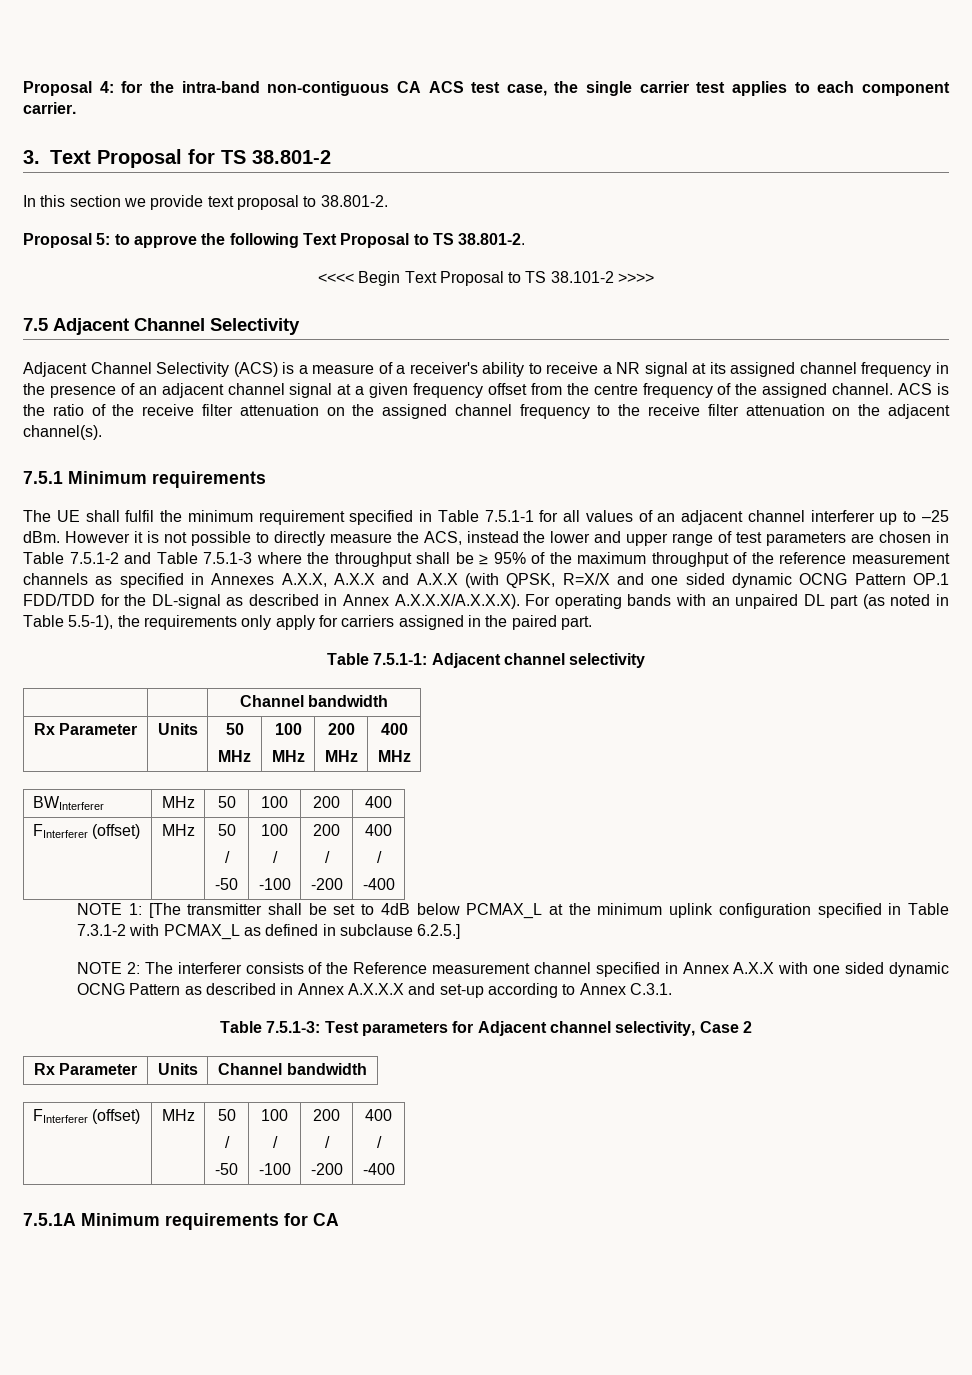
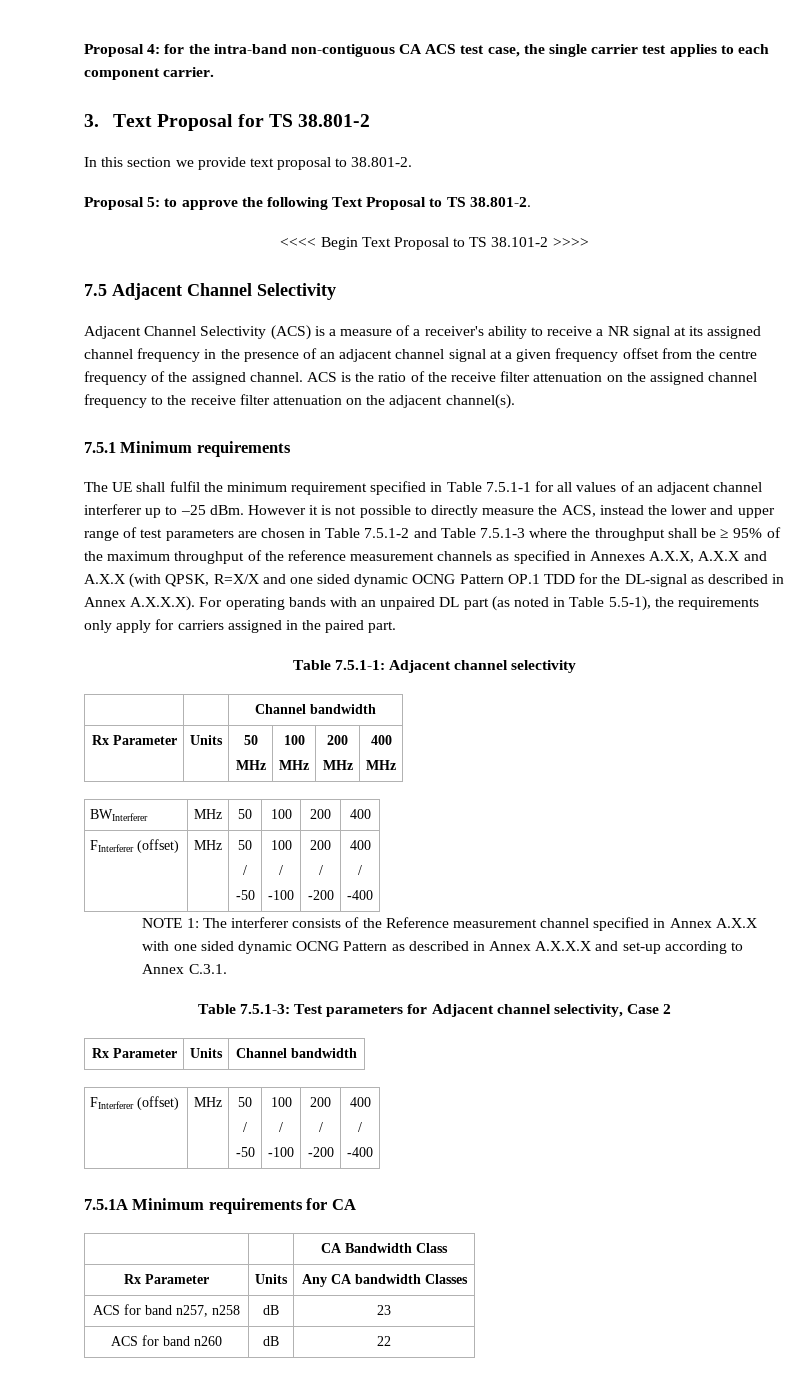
[23,594,95,606] FDD/TDD -> [544,574,576,584] TDD
[394,594,520,609] A.X.X.X/A.X.X.X). -> [130,596,196,611] A.X.X.X).
[148,903,950,919] [77,924,461,940] [77,962,140,974] [The transmitter shall be set to 4dB below PCMAX_L at the minimum uplink configuration specified in Table 7.3.1-2 with PCMAX_L as defined in subclause 6.2.5.] // NOTE 2: -> (199, 923) none
(339, 1219) none -> [321,1243,448,1253] [124,1274,209,1284] [255,1274,288,1284] [301,1274,468,1287] [93,1304,240,1317] [263,1305,279,1315] [377,1305,391,1315] [111,1335,222,1346] [263,1336,279,1346] [377,1336,391,1346] // | | CA Bandwidth Class // Rx Parameter | Units | Any CA bandwidth Classes // ACS for band n257, n258 | dB | 23 // ACS for band n260 | dB | 22

